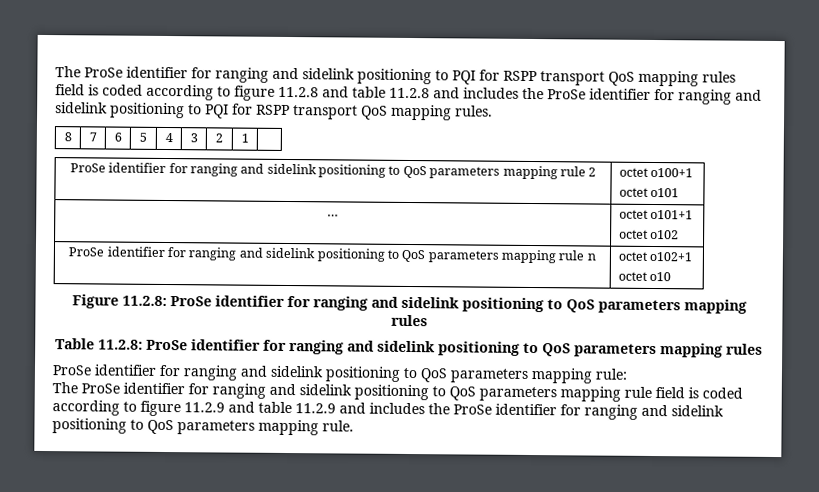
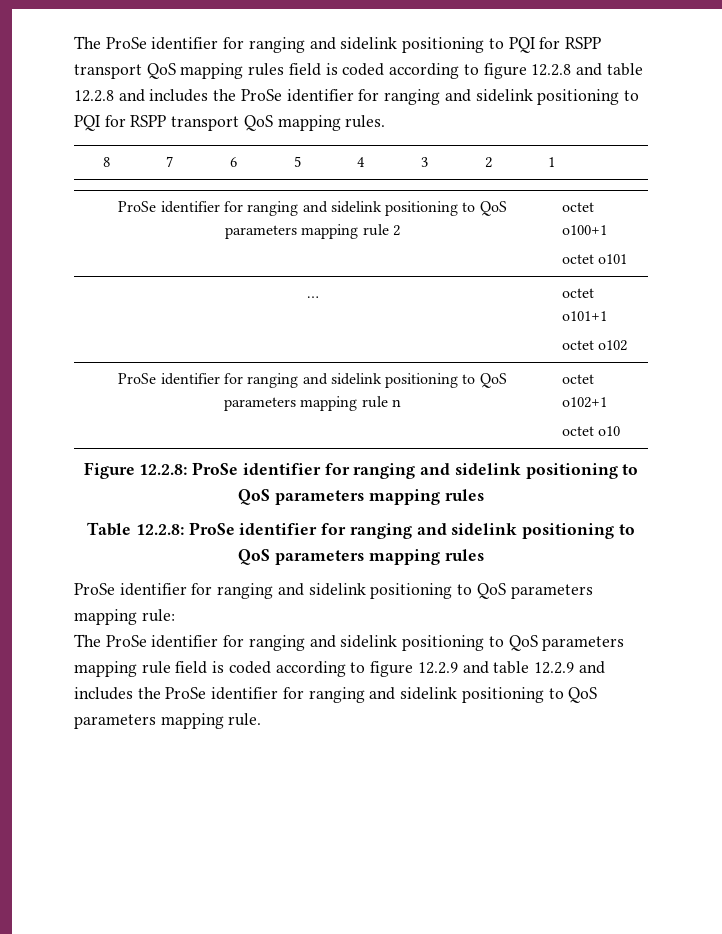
[278,86,430,99] 11.2.8 and table 11.2.8 -> [531,63,643,76] [74,90,114,102] 12.2.8 and table 12.2.8
[121,295,167,307] 11.2.8: -> [139,464,188,475] 12.2.8:
[98,339,143,350] 11.2.8: -> [135,524,184,535] 12.2.8:
[184,401,336,414] 11.2.9 and table 11.2.9 -> [417,661,574,674] 12.2.9 and table 12.2.9

